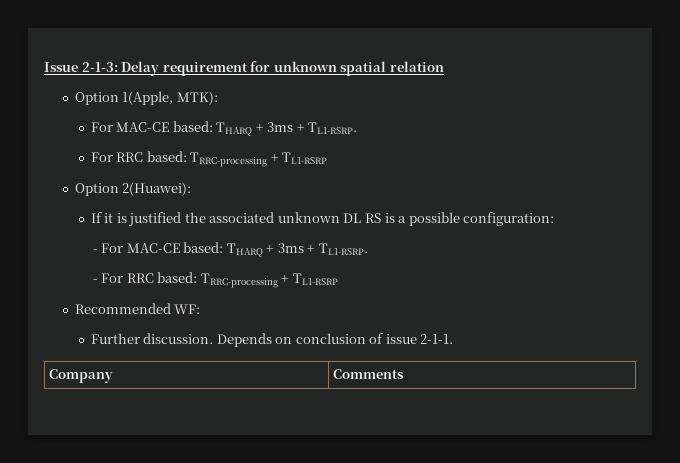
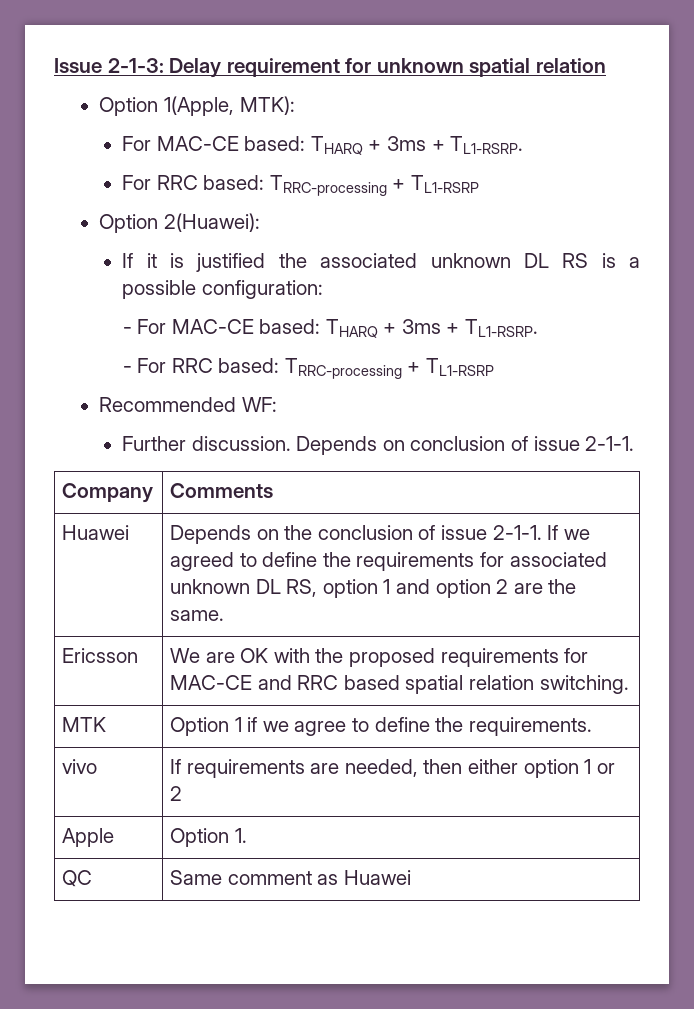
(405, 374) none -> [62,525,130,540] [170,525,590,544] [170,552,607,571] [170,579,577,598] [170,610,225,621] [62,648,139,663] [170,648,589,667] [170,675,629,694] [62,717,107,732] [170,717,592,736] [62,759,98,774] [170,759,615,778] [170,786,183,801] [62,828,115,847] [170,828,247,847] [62,870,93,887] [170,870,411,885] // Huawei | Depends on the conclusion of issue 2-1-1. If we agreed to define the requirements for associated unknown DL RS, option 1 and option 2 are the same. // Ericsson | We are OK with the proposed requirements for MAC-CE and RRC based spatial relation switching. // MTK | Option 1 if we agree to define the requirements. // vivo | If requirements are needed, then either option 1 or 2 // Apple | Option 1. // QC | Same comment as Huawei

